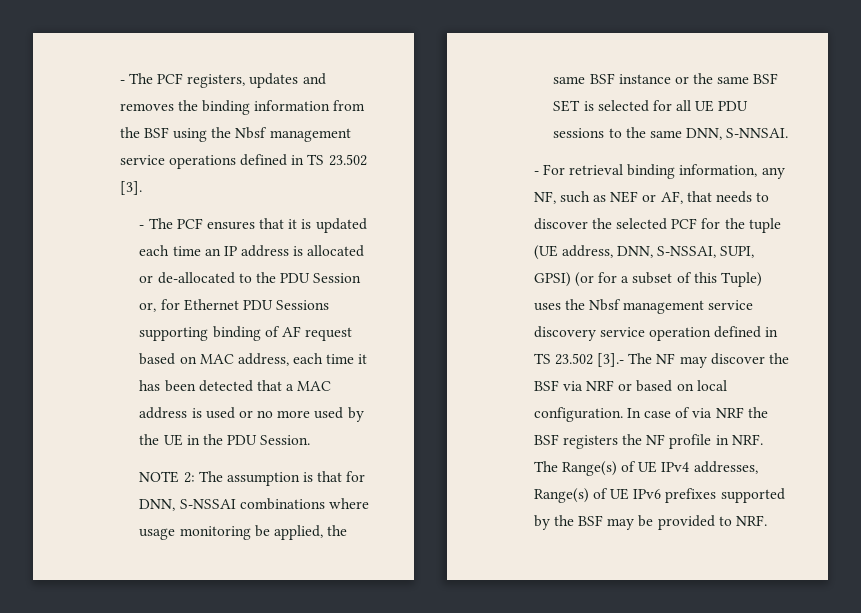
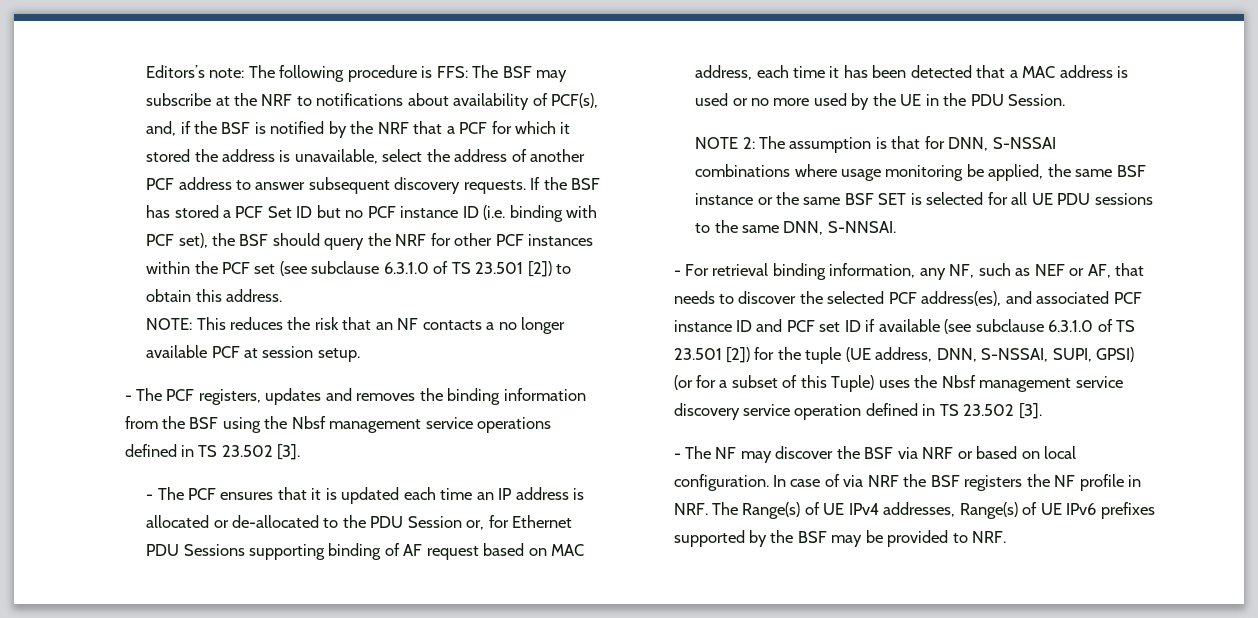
(119, 82) none -> [146,65,568,82] [146,93,599,110] [146,121,571,138] [146,149,586,164] [146,177,601,194] [146,205,597,222] [146,233,594,250] [146,261,572,277] [146,289,282,302] [146,317,566,334] [146,345,360,362] Editors’s note: The following procedure is FFS: The BSF may subscribe at the NRF to notifications about availability of PCF(s), and, if the BSF is notified by the NRF that a PCF for which it stored the address is unavailable, select the address of another PCF address to answer subsequent discovery requests. If the BSF has stored a PCF Set ID but no PCF instance ID (i.e. binding with PCF set), the BSF should query the NRF for other PCF instances within the PCF set (see subclause 6.3.1.0 of TS 23.501 [2]) to obtain this address. // NOTE: This reduces the risk that an NF contacts a no longer available PCF at session setup. //
(698, 223) none -> [921,291,1142,306] [673,319,1135,334] [673,347,750,363] address(es), and associated PCF instance ID and PCF set ID if available (see subclause 6.3.1.0 of TS 23.501 [2])
[597,353,625,367] [3].- -> [1018,403,1042,419] [673,453,681,459] [3]. // -

